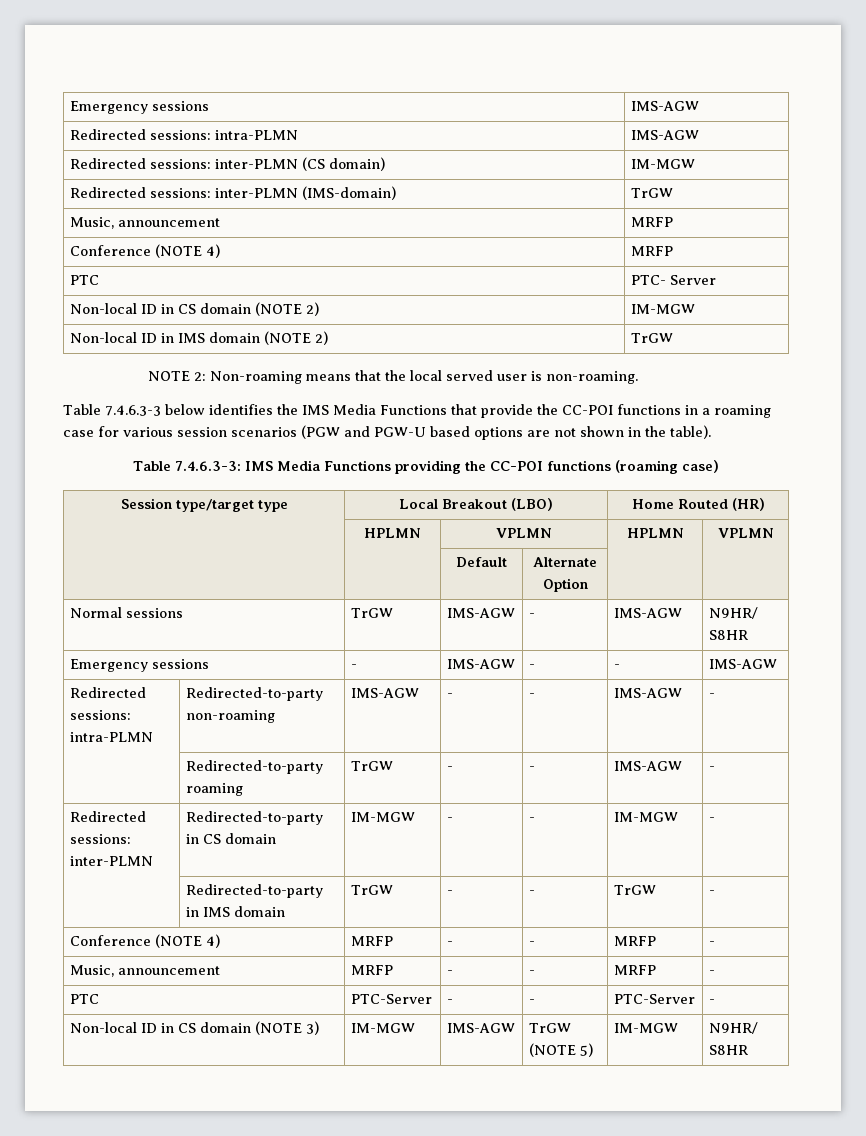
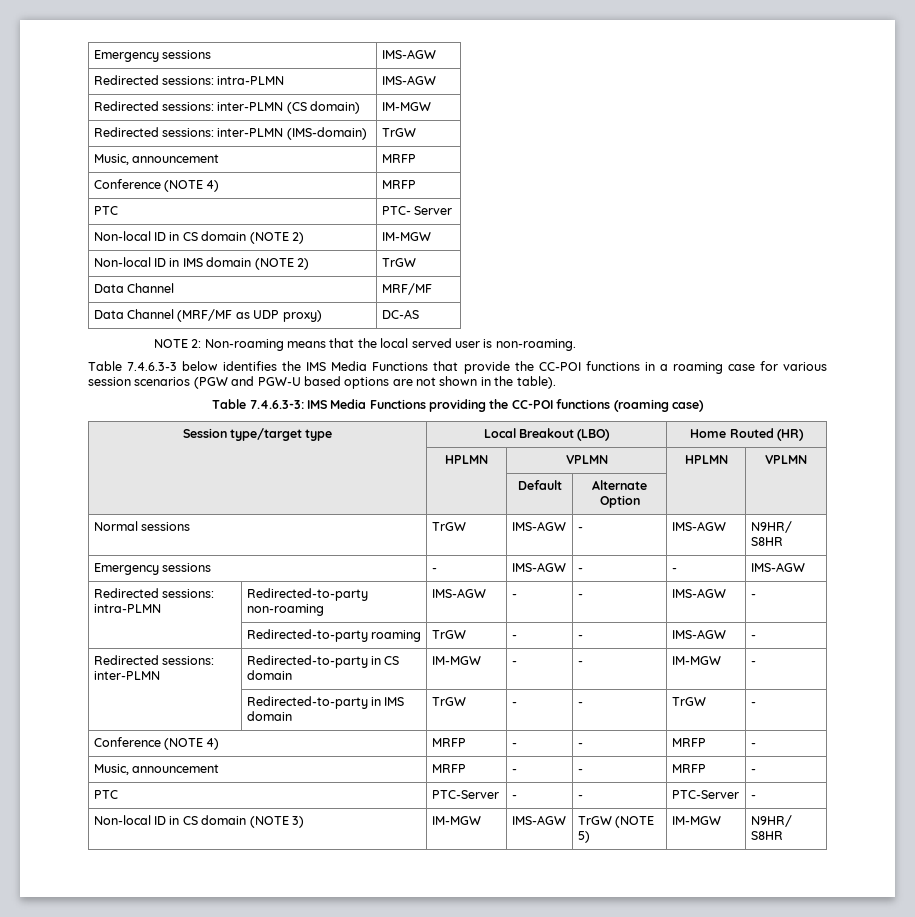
(673, 338) none -> [93,283,175,293] [381,283,432,295] [93,309,322,322] [381,309,419,319] // Data Channel | MRF/MF // Data Channel (MRF/MF as UDP proxy) | DC-AS

